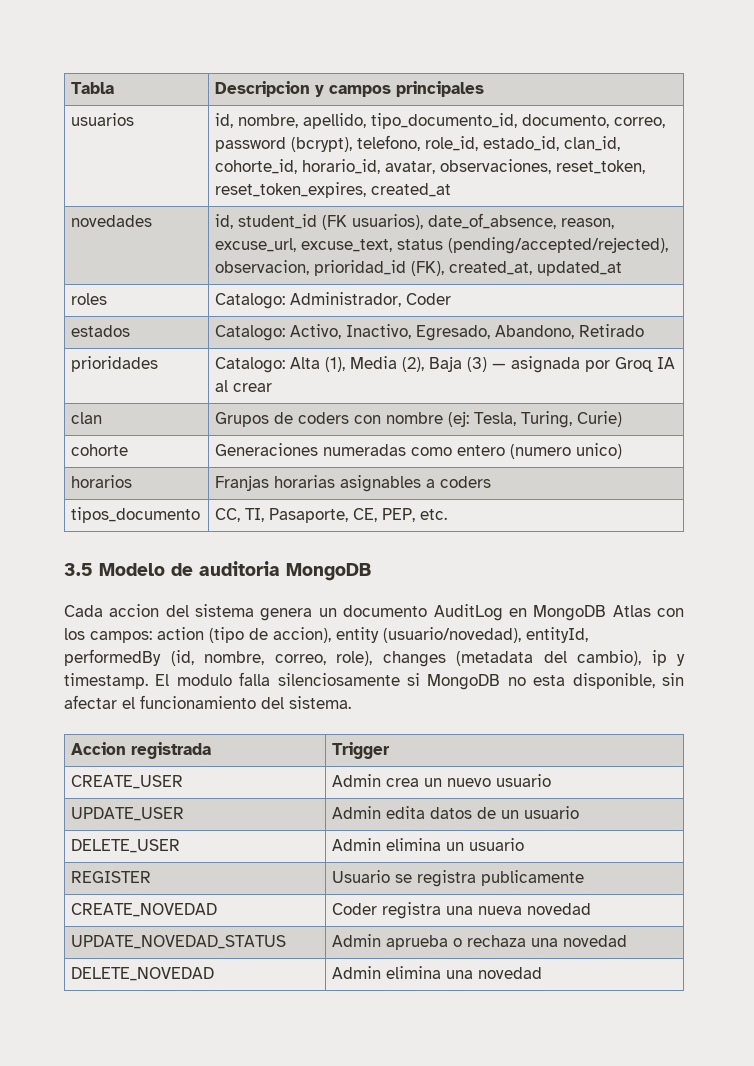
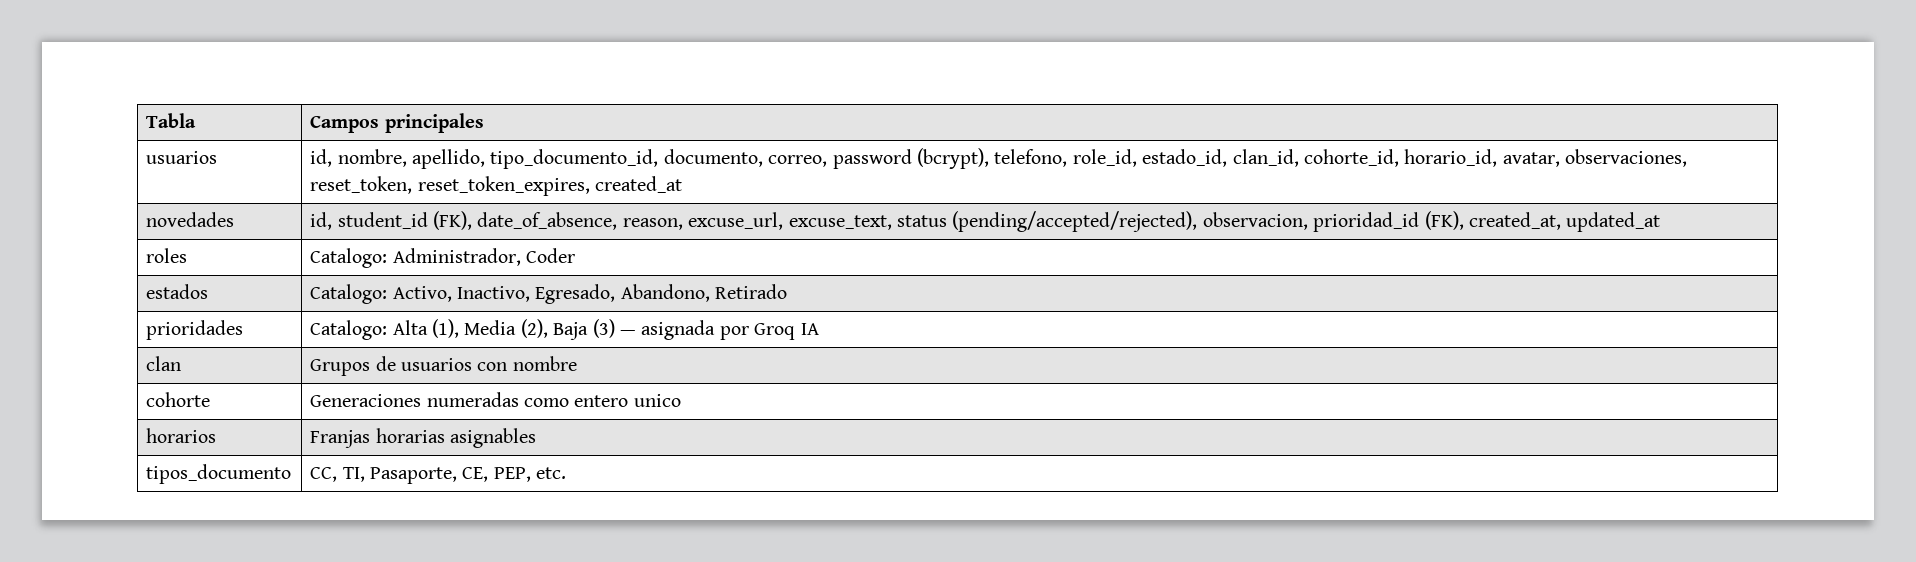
[215,81,392,97] Descripcion y campos -> [310,115,380,133] Campos
[322,214,424,230] (FK usuarios), -> [433,211,473,230] (FK),
[215,380,273,392] al crear -> (819, 329) none
[298,412,350,424] coders -> [401,358,473,371] usuarios
[448,411,623,428] (ej: Tesla, Turing, Curie) -> (577, 363) none
[510,443,623,459] (numero unico) -> [633,394,681,407] unico
[426,476,492,488] a coders -> (537, 438) none
[64,561,371,581] [64,604,685,621] [64,627,588,643] [64,649,685,667] [64,672,684,690] [64,695,351,709] [71,742,212,759] [332,742,391,759] [71,775,184,789] [332,774,552,787] [71,807,185,821] [332,806,580,819] [71,839,181,853] [332,838,525,851] [71,871,152,883] [332,870,585,887] [71,903,218,917] [332,902,592,919] [71,935,287,949] [332,934,628,950] [71,967,215,981] [332,966,543,979] // 3.5 Modelo de auditoria MongoDB // Cada accion del sistema genera un documento AuditLog en MongoDB Atlas con los campos: action (tipo de accion), entity (usuario/novedad), entityId, performedBy (id, nombre, correo, role), changes (metadata del cambio), ip y timestamp. El modulo falla silenciosamente si MongoDB no esta disponible, sin afectar el funcionamiento del sistema. // Accion registrada | Trigger // CREATE_USER | Admin crea un nuevo usuario // UPDATE_USER | Admin edita datos de un usuario // DELETE_USER | Admin elimina un usuario // REGISTER | Usuario se registra publicamente // CREATE_NOVEDAD | Coder registra una nueva novedad // UPDATE_NOVEDAD_STATUS | Admin aprueba o rechaza una novedad // DELETE_NOVEDAD | Admin elimina una novedad -> (567, 473) none

